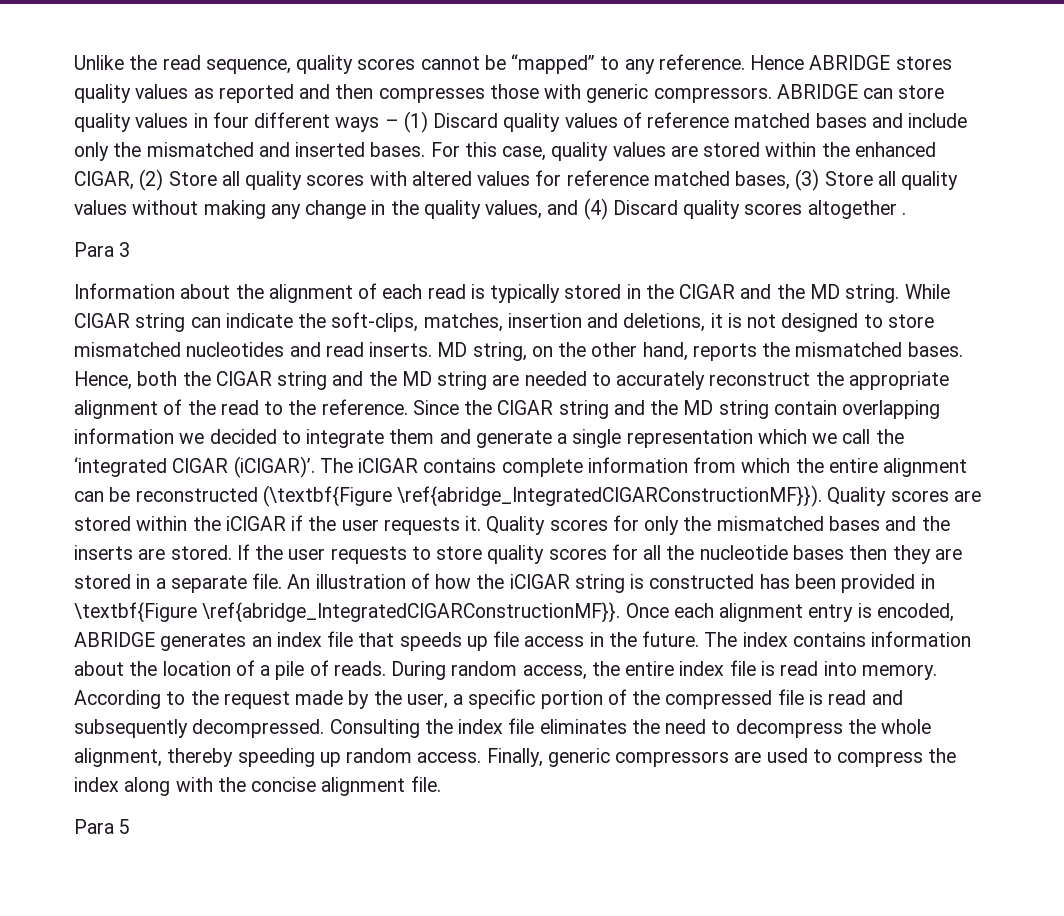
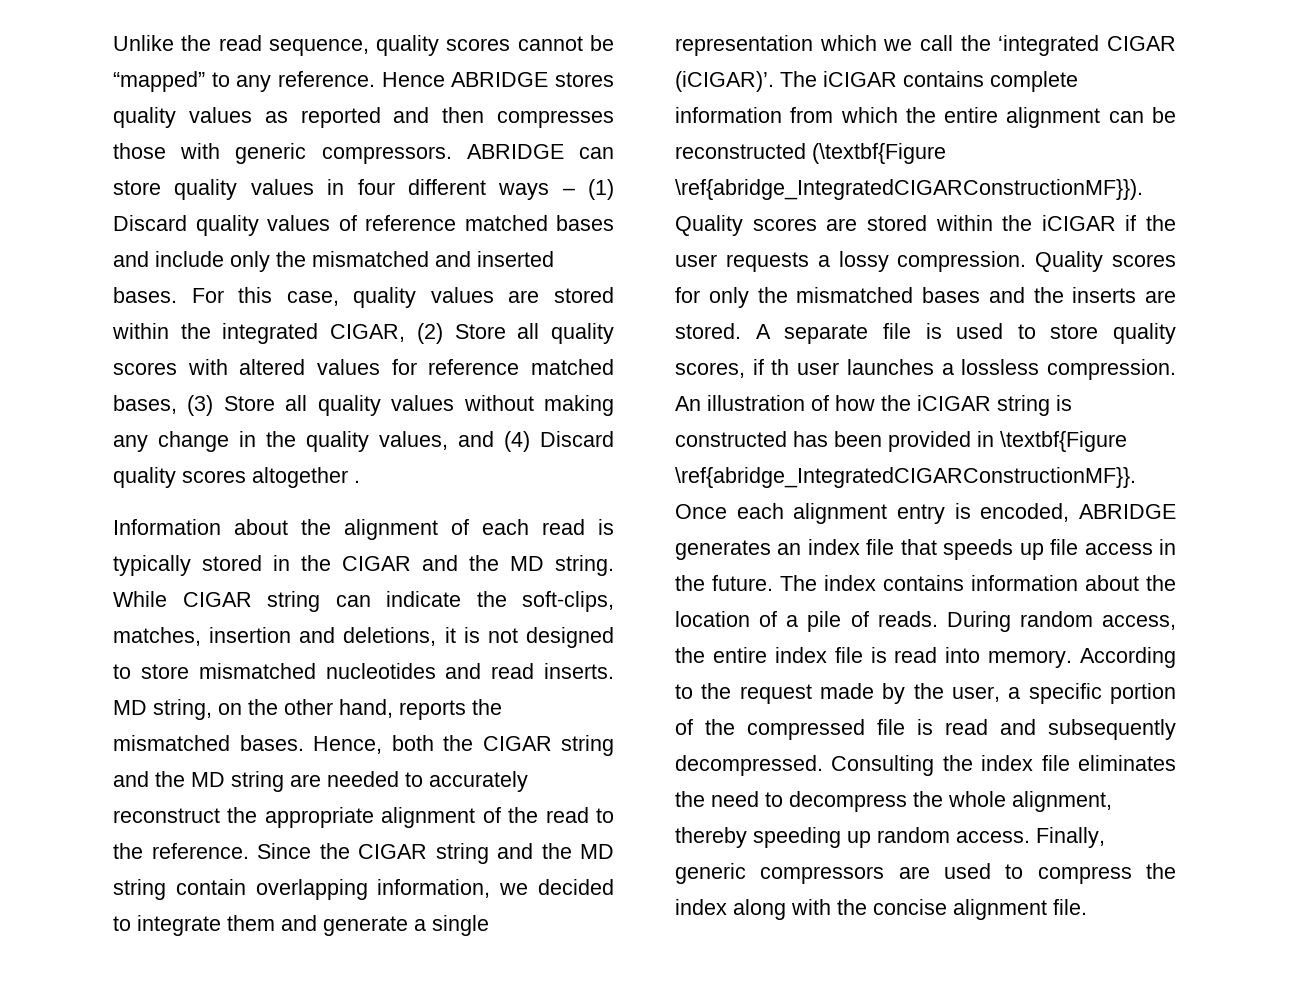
[854,142,936,157] enhanced -> [222,323,319,344] integrated
[74,242,131,257] // Para 3 -> (360, 481) none
[74,428,174,444] information -> [377,879,491,898] information,
[465,516,482,531] it. -> [817,251,1027,272] a lossy compression.
[236,544,962,564] [74,573,283,593] If the user requests to store quality scores for all the nucleotide bases then they are stored in a separate file. -> [755,323,1176,344] [675,359,1176,380] A separate file is used to store quality scores, if th user launches a lossless compression.
[74,819,131,834] // Para 5 -> (1087, 907) none

